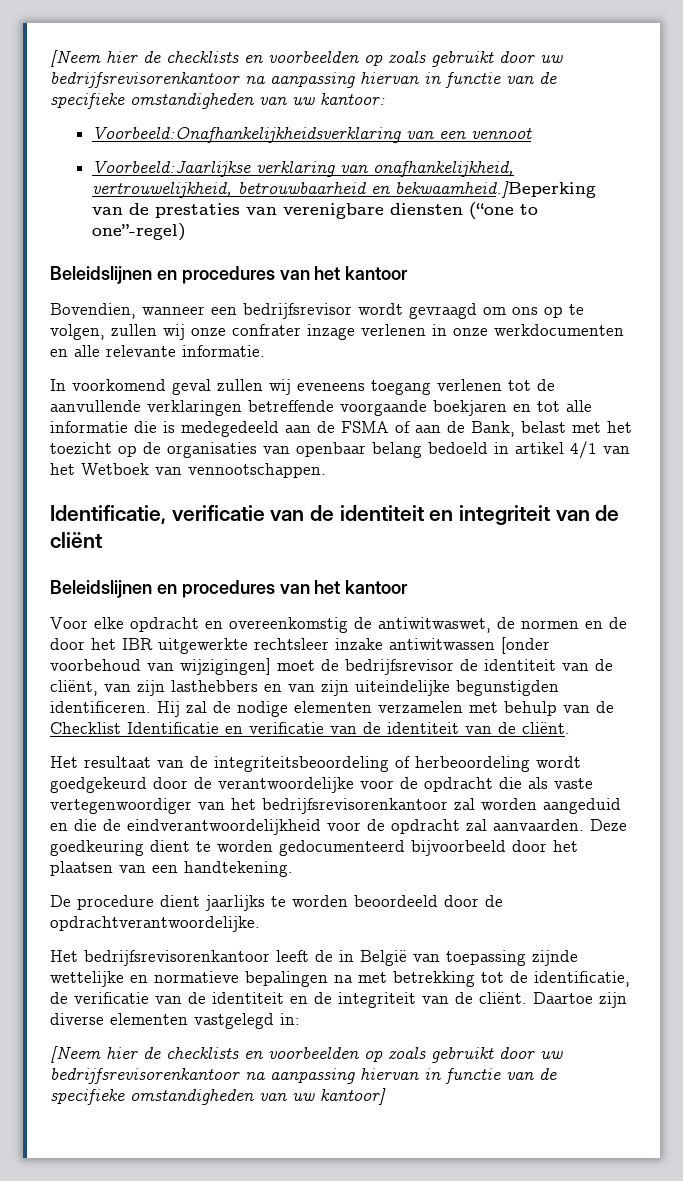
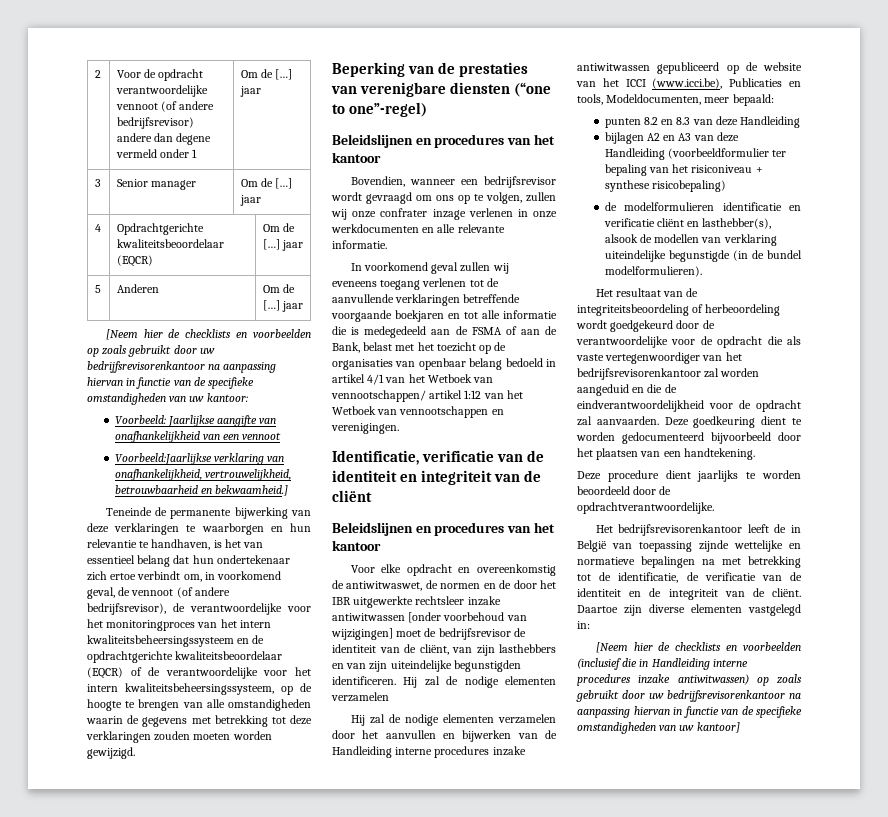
(50, 58) none -> [94,70,101,78] [116,69,204,81] [115,85,208,97] [115,101,215,112] [116,117,194,129] [116,133,212,145] [115,149,198,158] [240,69,293,80] [239,86,261,97] [94,179,101,187] [116,179,197,190] [240,178,293,189] [239,195,261,206] [94,224,101,232] [116,223,204,235] [116,239,224,248] [116,255,153,267] [262,223,296,232] [262,239,304,251] [94,285,101,293] [116,284,159,293] [262,284,296,293] [262,300,304,312] 2 | Voor de opdracht verantwoordelijke vennoot (of andere bedrijfsrevisor) andere dan degene vermeld onder 1 | Om de […] jaar // 3 | Senior manager | Om de […] jaar // 4 | Opdrachtgerichte kwaliteitsbeoordelaar (EQCR) | Om de […] jaar // 5 | Anderen | Om de […] jaar //
[92,126,402,143] Voorbeeld:Onafhankelijkheidsverklaring -> [114,415,277,427] [114,431,200,443] Voorbeeld: Jaarlijkse aangifte van onafhankelijkheid
[395,181,597,198] bekwaamheid.]Beperking -> [215,485,289,496] [105,507,311,519] [87,523,311,535] [87,539,264,550] [87,555,290,567] [87,571,282,582] [87,587,230,599] [87,603,311,615] [87,619,271,631] [87,635,265,647] [87,651,283,663] [87,667,311,679] [87,683,312,695] [87,699,311,711] [86,715,312,727] [86,731,272,743] [87,747,135,759] [332,62,405,77] bekwaamheid.] // Teneinde de permanente bijwerking van deze verklaringen te waarborgen en hun relevantie te handhaven, is het van essentieel belang dat hun ondertekenaar zich ertoe verbindt om, in voorkomend geval, de vennoot (of andere bedrijfsrevisor), de verantwoordelijke voor het monitoringproces van het intern kwaliteitsbeheersingssysteem en de opdrachtgerichte kwaliteitsbeoordelaar (EQCR) of de verantwoordelijke voor het intern kwaliteitsbeheersingssysteem, op de hoogte te brengen van alle omstandigheden waarin de gegevens met betrekking tot deze verklaringen zouden moeten worden gewijzigd. // Beperking
[188,463,326,478] vennootschappen. -> [331,390,523,402] [332,406,504,418] [331,423,399,434] vennootschappen/ artikel 1:12 van het Wetboek van vennootschappen en verenigingen.
[469,701,614,716] [50,722,570,734] met behulp van de Checklist Identificatie en verificatie van de identiteit van de cliënt. -> [350,714,556,726] [332,730,557,742] [332,746,526,758] [577,62,802,74] [576,78,801,89] [577,94,774,106] [604,116,801,128] [604,132,739,144] [604,148,787,160] [604,164,763,176] [604,180,726,192] [604,202,801,211] [603,218,772,229] [604,234,777,246] [604,250,802,262] [604,266,702,277] // Hij zal de nodige elementen verzamelen door het aanvullen en bijwerken van de Handleiding interne procedures inzake antiwitwassen gepubliceerd op de website van het ICCI (www.icci.be), Publicaties en tools, Modeldocumenten, meer bepaald: // punten 8.2 en 8.3 van deze Handleiding // bijlagen A2 en A3 van deze Handleiding (voorbeeldformulier ter bepaling van het risiconiveau + synthese risicobepaling) // de modelformulieren identificatie en verificatie cliënt en lasthebber(s), alsook de modellen van verklaring uiteindelijke begunstigde (in de bundel modelformulieren).
[50,895,71,907] De -> [577,471,601,480] Deze
(359, 1053) none -> [577,658,748,670] [577,674,749,686] (inclusief die in Handleiding interne procedures inzake antiwitwassen)

